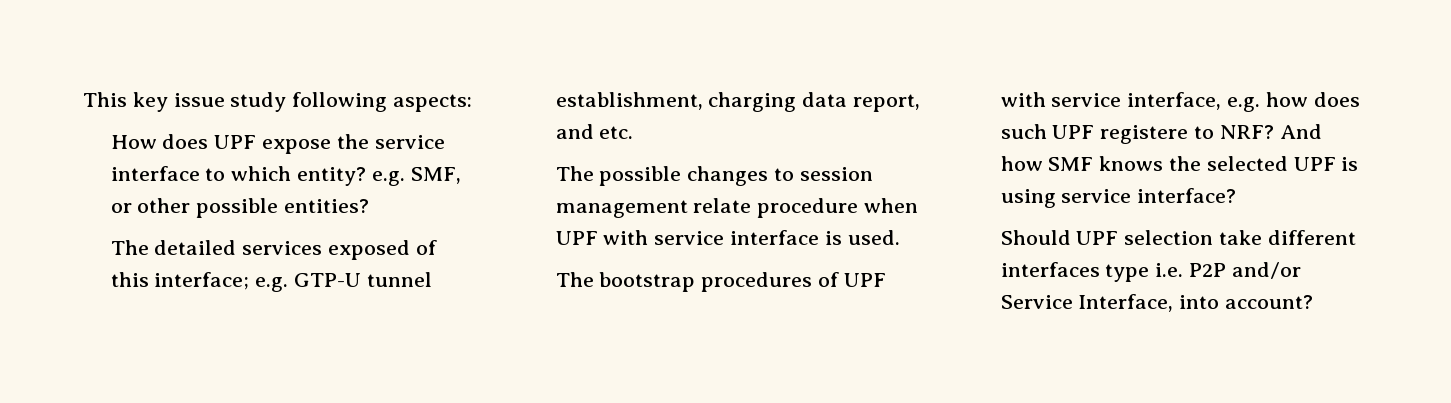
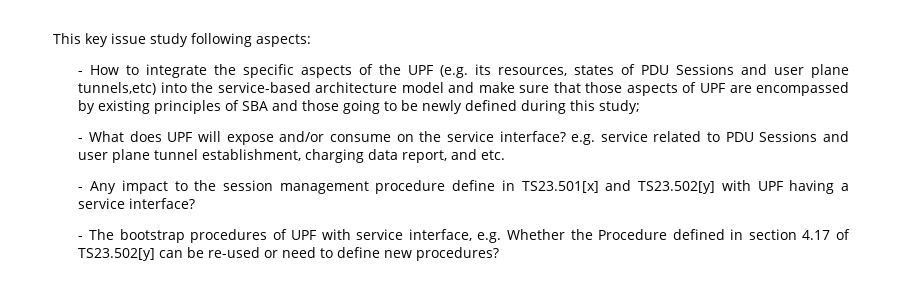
[110,134,445,154] [110,166,461,186] [110,198,369,218] [110,240,437,260] [110,272,361,292] How does UPF expose the service interface to which entity? e.g. SMF, or other possible entities? // The detailed services exposed of this interface; e.g. GTP-U -> [78,64,850,78] [78,82,849,96] [78,100,641,114] [78,131,849,145] [78,149,151,163] - How to integrate the specific aspects of the UPF (e.g. its resources, states of PDU Sessions and user plane tunnels,etc) into the service-based architecture model and make sure that those aspects of UPF are encompassed by existing principles of SBA and those going to be newly defined during this study; // - What does UPF will expose and/or consume on the service interface? e.g. service related to PDU Sessions and user plane
[555,166,873,186] [555,198,918,218] [555,230,900,245] The possible changes to session management relate procedure when UPF with service interface is used. // -> [78,180,849,194] [78,198,196,209] [78,236,84,240] - Any impact to the session management procedure define in TS23.501[x] and TS23.502[y] with UPF having a service interface? // -
[1265,92,1360,107] [1000,124,1322,144] [1000,156,1359,171] [1000,188,1237,208] [1000,230,1356,245] [1000,262,1301,282] [1000,294,1313,312] how does such UPF registere to NRF? And how SMF knows the selected UPF is using service interface? // Should UPF selection take different interfaces type i.e. P2P and/or Service Interface, into account? -> [507,229,850,240] [78,247,500,261] Whether the Procedure defined in section 4.17 of TS23.502[y] can be re-used or need to define new procedures?

